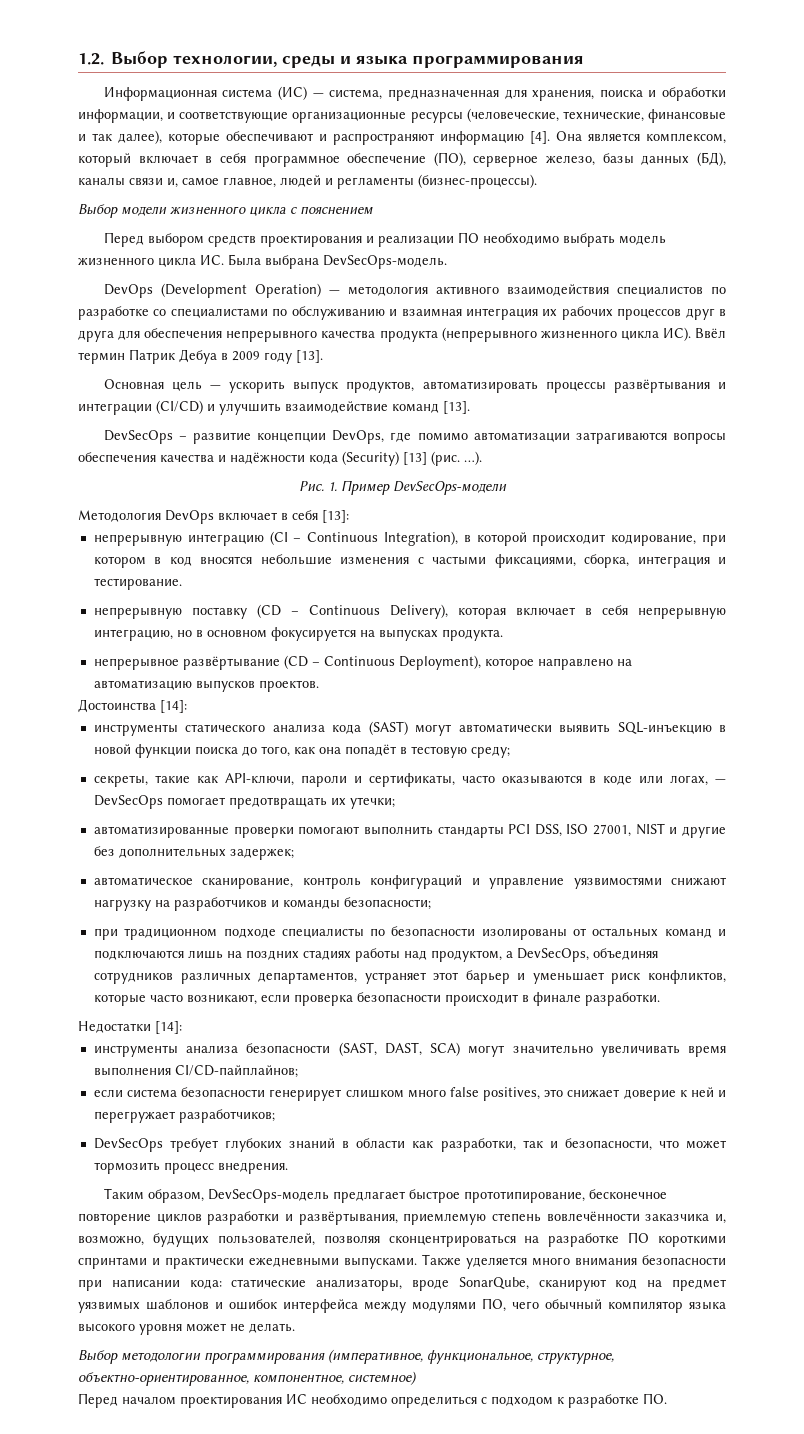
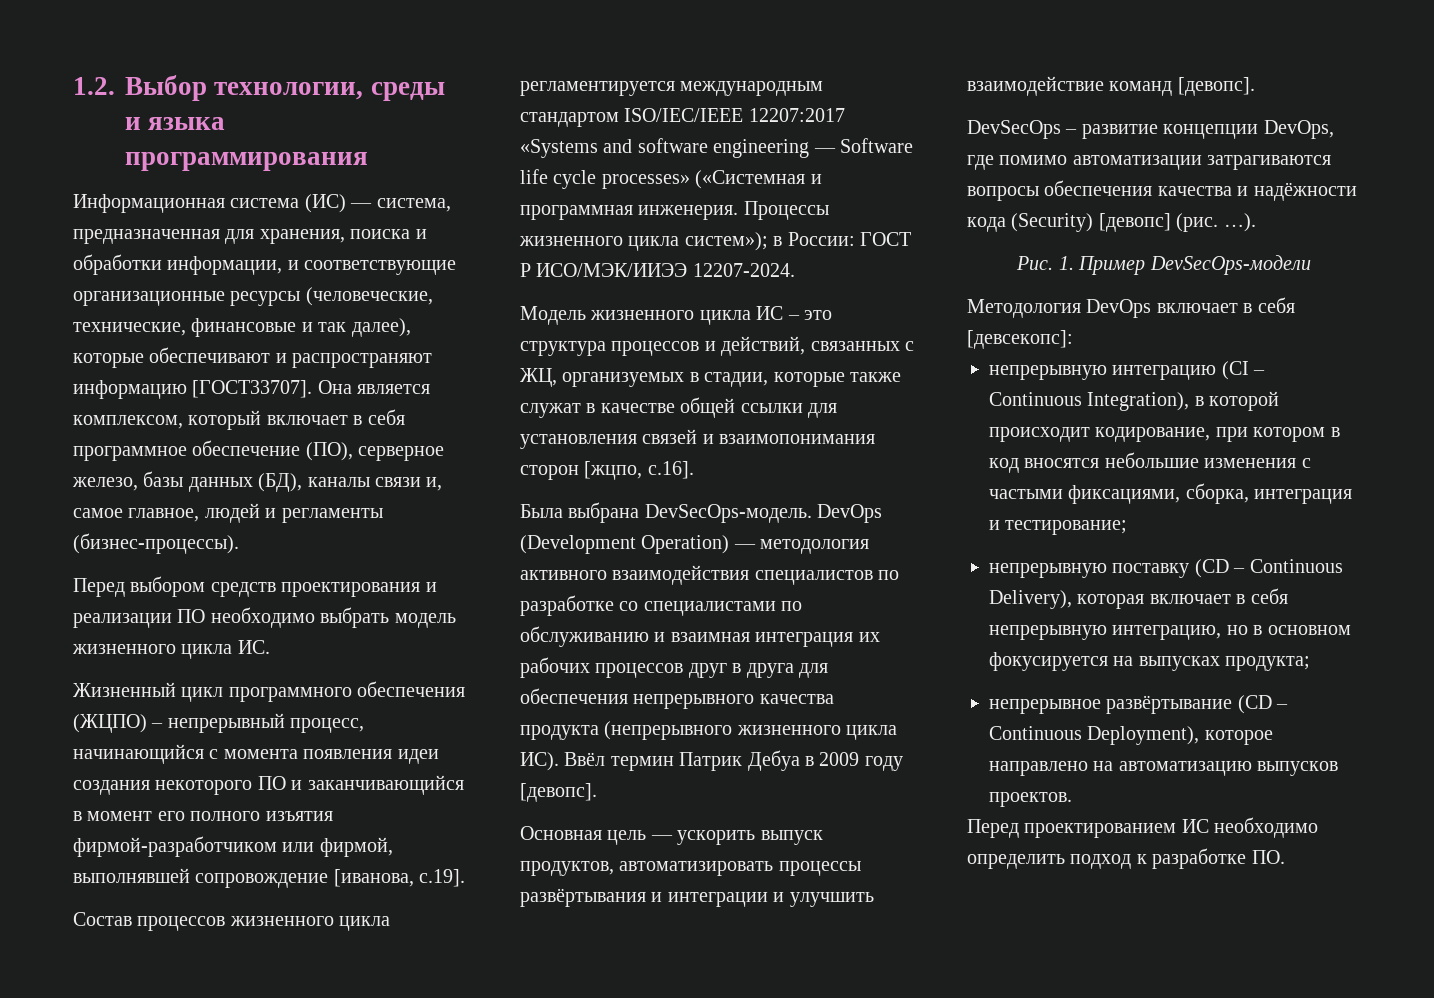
[530,131,550,144] [4]. -> [192,380,313,398] [ГОСТ33707].
[78,204,373,218] // Выбор модели жизненного цикла с пояснением -> (239, 543) none
(224, 260) none -> [73,681,466,702] [73,713,365,733] [73,744,439,764] [73,775,464,795] [73,811,333,821] [73,836,393,857] [73,868,466,888] [73,912,391,931] [520,81,824,96] [520,108,845,127] [520,138,913,158] [520,169,822,189] [520,201,829,220] [519,232,911,251] [520,263,795,277] [520,306,832,325] [520,336,914,356] [520,368,901,387] [520,397,837,418] [520,429,876,449] [520,461,694,480] // Жизненный цикл программного обеспечения (ЖЦПО) – непрерывный процесс, начинающийся c момента появления идеи создания некоторого ПО и заканчивающийся в момент его полного изъятия фирмой-разработчиком или фирмой, выполнявшей сопровождение [иванова, с.19]. // Состав процессов жизненного цикла регламентируется международным стандартом ISO/IEC/IEEE 12207:2017 «Systems and software engineering — Software life cycle processes» («Системная и программная инженерия. Процессы жизненного цикла систем»); в России: ГОСТ Р ИСО/МЭК/ИИЭЭ 12207-2024. // Модель жизненного цикла ИС – это структура процессов и действий, связанных с ЖЦ, организуемых в стадии, которые также служат в качестве общей ссылки для установления связей и взаимопонимания сторон [жцпо, с.16]. //
(447, 262) // -> (812, 513) none
[296,350,323,363] [13]. -> [520,783,597,802] [девопс].
[156,400,203,414] (CI/CD) -> (768, 899) none
[443,401,470,414] [13]. -> [1177,77,1255,96] [девопс].
[403,452,427,465] [13] -> [1098,213,1171,232] [девопс]
[322,510,349,523] [13]: -> [967,330,1073,349] [девсекопс]:
[93,578,182,590] тестирование. -> [1005,520,1128,535] тестирование;
[441,629,503,641] продукта. -> [1225,656,1311,671] продукта;
[78,699,187,713] [93,721,726,736] [93,744,510,758] [93,773,726,787] [93,795,395,809] [93,823,726,838] [93,846,294,860] [93,875,726,889] [93,897,431,911] [93,926,726,940] [93,948,658,962] [93,970,727,984] [93,992,660,1006] [78,1021,182,1034] [93,1042,726,1057] [93,1065,298,1078] [93,1087,726,1101] [93,1109,275,1123] [93,1138,726,1152] [93,1162,288,1174] [103,1188,667,1203] [78,1211,726,1225] [78,1232,726,1247] [78,1254,726,1269] [78,1277,726,1291] [78,1298,726,1313] [78,1323,295,1335] [78,1349,614,1364] [78,1371,417,1386] [78,1393,553,1408] Достоинства [14]: // инструменты статического анализа кода (SAST) могут автоматически выявить SQL-инъекцию в новой функции поиска до того, как она попадёт в тестовую среду; // секреты, такие как API-ключи, пароли и сертификаты, часто оказываются в коде или логах, — DevSecOps помогает предотвращать их утечки; // автоматизированные проверки помогают выполнить стандарты PCI DSS, ISO 27001, NIST и другие без дополнительных задержек; // автоматическое сканирование, контроль конфигураций и управление уязвимостями снижают нагрузку на разработчиков и команды безопасности; // при традиционном подходе специалисты по безопасности изолированы от остальных команд и подключаются лишь на поздних стадиях работы над продуктом, а DevSecOps, объединяя сотрудников различных департаментов, устраняет этот барьер и уменьшает риск конфликтов, которые часто возникают, если проверка безопасности происходит в финале разработки. // Недостатки [14]: // инструменты анализа безопасности (SAST, DAST, SCA) могут значительно увеличивать время выполнения CI/CD-пайплайнов; // если система безопасности генерирует слишком много false positives, это снижает доверие к ней и перегружает разработчиков; // DevSecOps требует глубоких знаний в области как разработки, так и безопасности, что может тормозить процесс внедрения. // Таким образом, DevSecOps-модель предлагает быстрое прототипирование, бесконечное повторение циклов разработки и развёртывания, приемлемую степень вовлечённости заказчика и, возможно, будущих пользователей, позволяя сконцентрироваться на разработке ПО короткими спринтами и практически ежедневными выпусками. Также уделяется много внимания безопасности при написании кода: статические анализаторы, вроде SonarQube, сканируют код на предмет уязвимых шаблонов и ошибок интерфейса между модулями ПО, чего обычный компилятор языка высокого уровня может не делать. // Выбор методологии программирования (императивное, функциональное, структурное, объектно-ориентированное, компонентное, системное) // Перед началом проектирования ИС необходимо определиться с подходом -> [967,817,1319,838] [967,854,1132,869] Перед проектированием ИС необходимо определить подход

